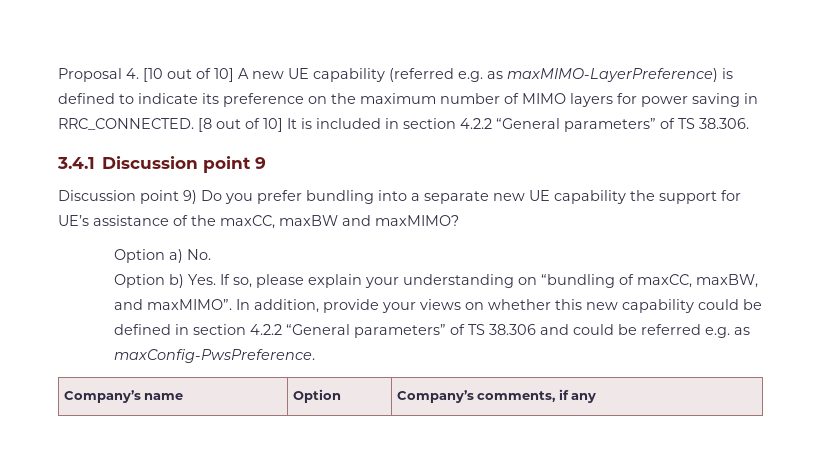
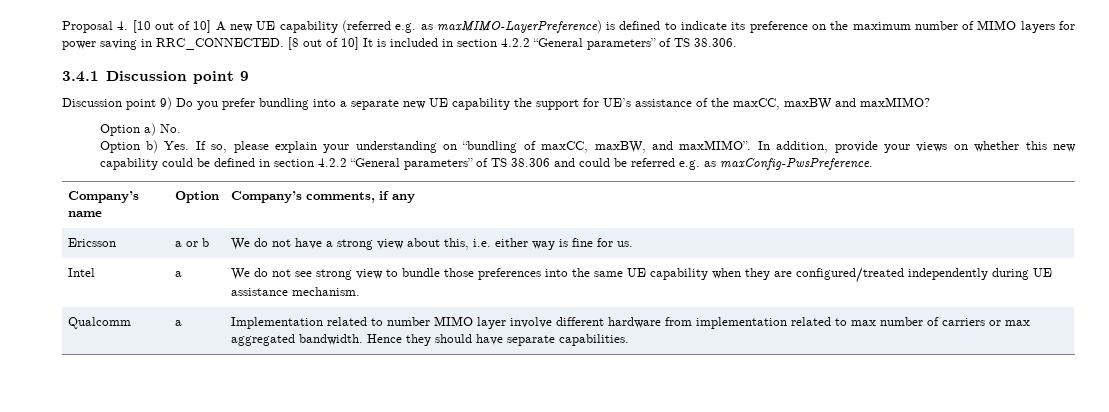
(597, 398) none -> [67,238,116,247] [174,238,209,247] [230,238,633,250] [67,268,95,277] [174,271,182,277] [230,267,1052,283] [230,287,360,296] [67,317,131,329] [174,320,182,326] [230,316,1030,329] [230,334,629,346] // Ericsson | a or b | We do not have a strong view about this, i.e. either way is fine for us. // Intel | a | We do not see strong view to bundle those preferences into the same UE capability when they are configured/treated independently during UE assistance mechanism. // Qualcomm | a | Implementation related to number MIMO layer involve different hardware from implementation related to max number of carriers or max aggregated bandwidth. Hence they should have separate capabilities.

